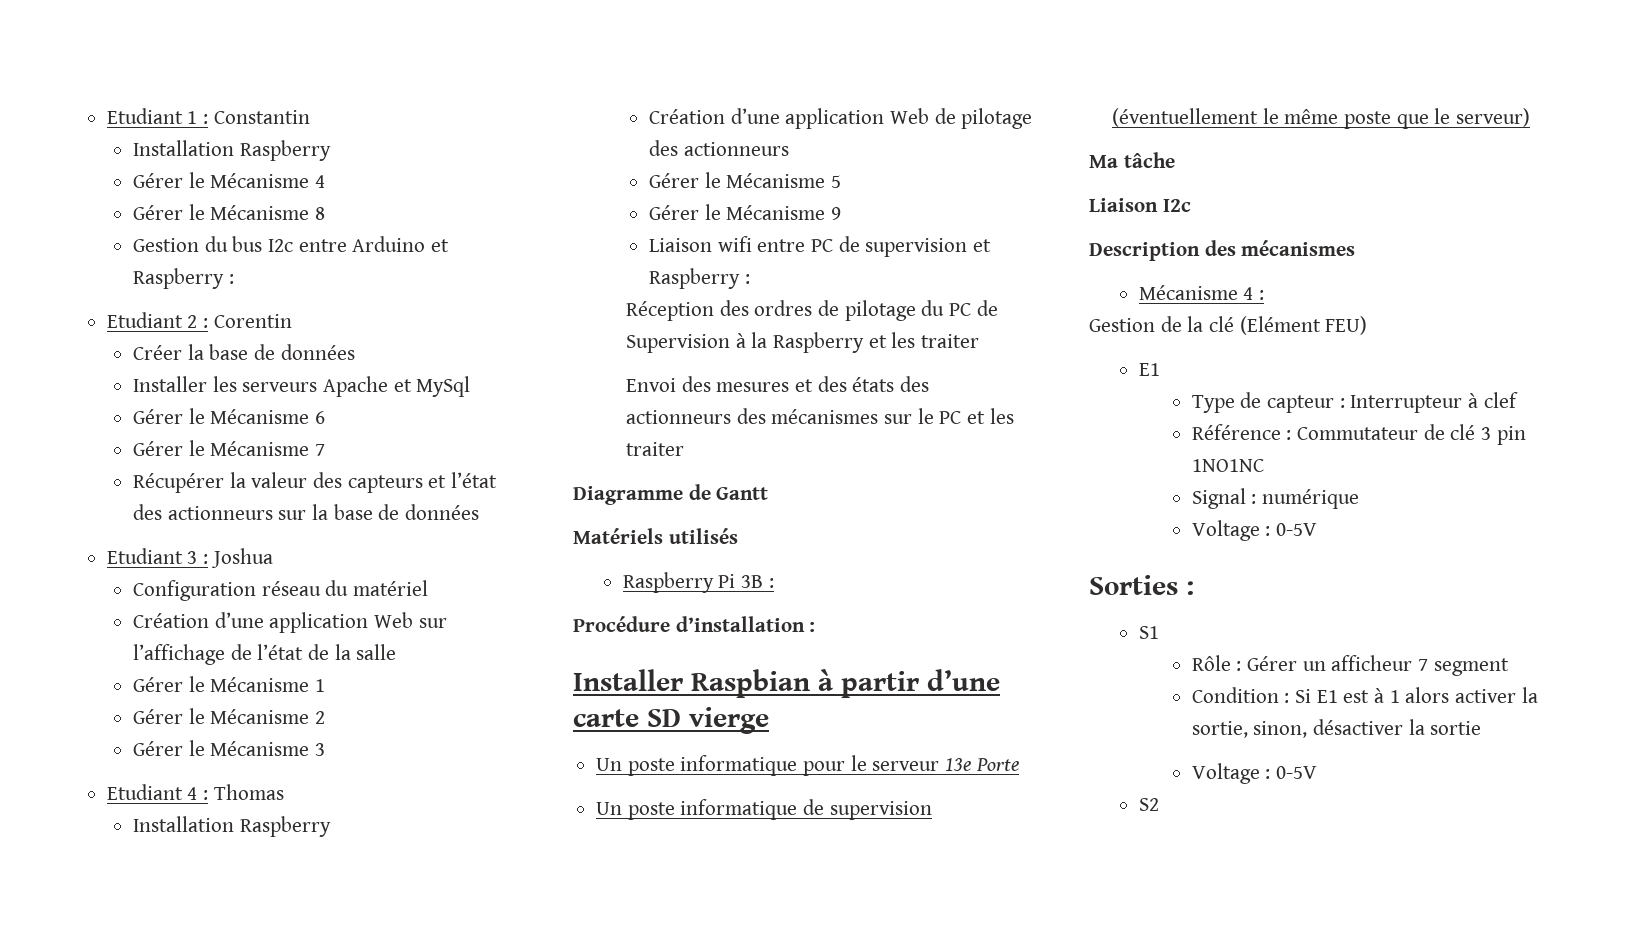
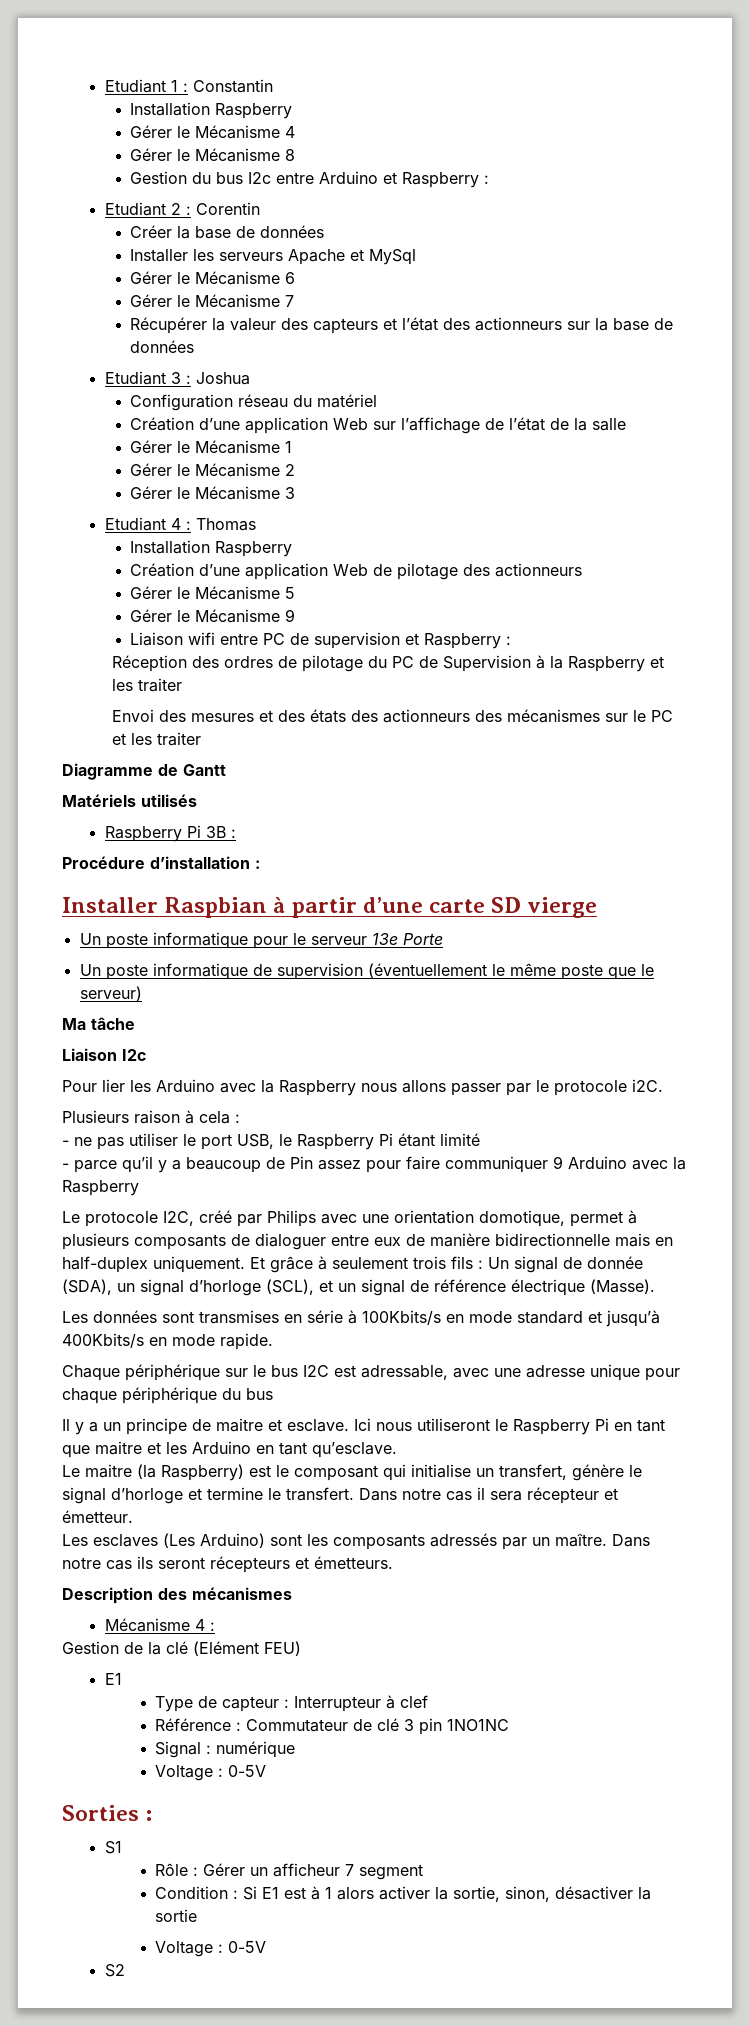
(1191, 205) none -> [62,1079,663,1096] [62,1110,240,1124] [62,1133,480,1150] [62,1156,686,1173] [62,1180,139,1196] [62,1210,637,1227] [62,1233,673,1250] [62,1256,643,1273] [62,1279,655,1296] [62,1310,660,1327] [62,1333,273,1350] [62,1364,680,1381] [62,1387,273,1404] [62,1418,665,1435] [62,1441,397,1458] [62,1464,642,1481] [62,1487,618,1504] [62,1510,133,1523] [62,1533,650,1550] [62,1556,393,1573] // Pour lier les Arduino avec la Raspberry nous allons passer par le protocole i2C. // Plusieurs raison à cela : // - ne pas utiliser le port USB, le Raspberry Pi étant limité // - parce qu’il y a beaucoup de Pin assez pour faire communiquer 9 Arduino avec la Raspberry // Le protocole I2C, créé par Philips avec une orientation domotique, permet à plusieurs composants de dialoguer entre eux de manière bidirectionnelle mais en half-duplex uniquement. Et grâce à seulement trois fils : Un signal de donnée (SDA), un signal d’horloge (SCL), et un signal de référence électrique (Masse). // Les données sont transmises en série à 100Kbits/s en mode standard et jusqu’à 400Kbits/s en mode rapide. // Chaque périphérique sur le bus I2C est adressable, avec une adresse unique pour chaque périphérique du bus // Il y a un principe de maitre et esclave. Ici nous utiliseront le Raspberry Pi en tant que maitre et les Arduino en tant qu’esclave. // Le maitre (la Raspberry) est le composant qui initialise un transfert, génère le signal d’horloge et termine le transfert. Dans notre cas il sera récepteur et émetteur. // Les esclaves (Les Arduino) sont les composants adressés par un maître. Dans notre cas ils seront récepteurs et émetteurs.

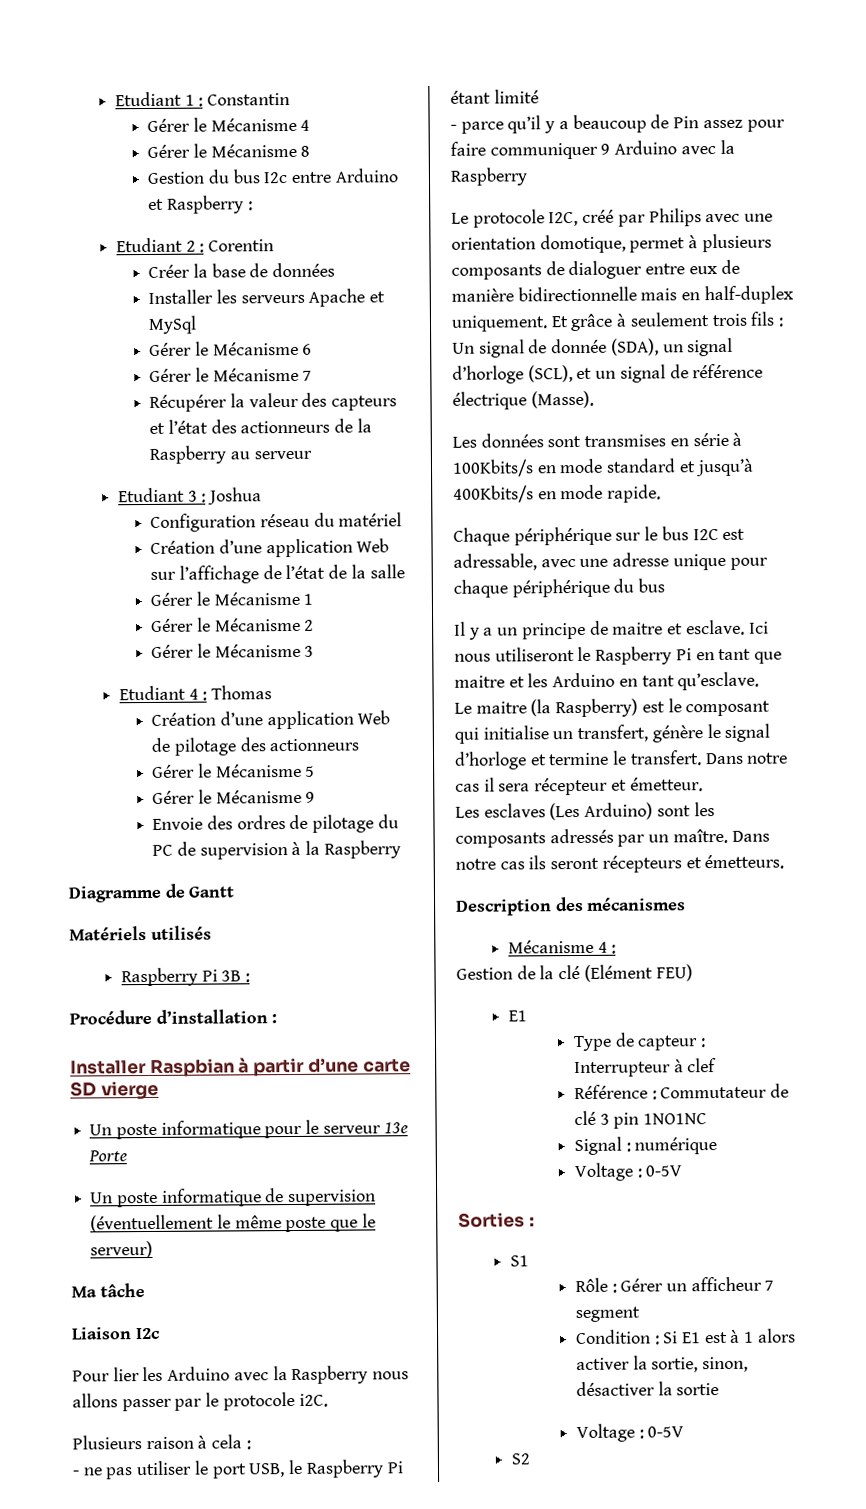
[129,102,292,119] // Installation Raspberry -> (290, 99) none
[566,318,673,331] [129,340,194,353] sur la base de données -> [334,418,372,433] [149,445,312,464] de la Raspberry au serveur
[129,540,292,557] // Installation Raspberry -> (272, 692) none
[129,632,511,649] [112,655,188,672] Liaison wifi entre PC de supervision et Raspberry : // Réception -> [152,817,204,830] Envoie
[443,655,532,672] Supervision -> [199,843,288,860] supervision
[650,656,665,668] [112,678,183,692] [112,709,674,723] [112,732,202,746] et les traiter // Envoi des mesures et des états des actionneurs des mécanismes sur le PC et les traiter -> (401, 849) none

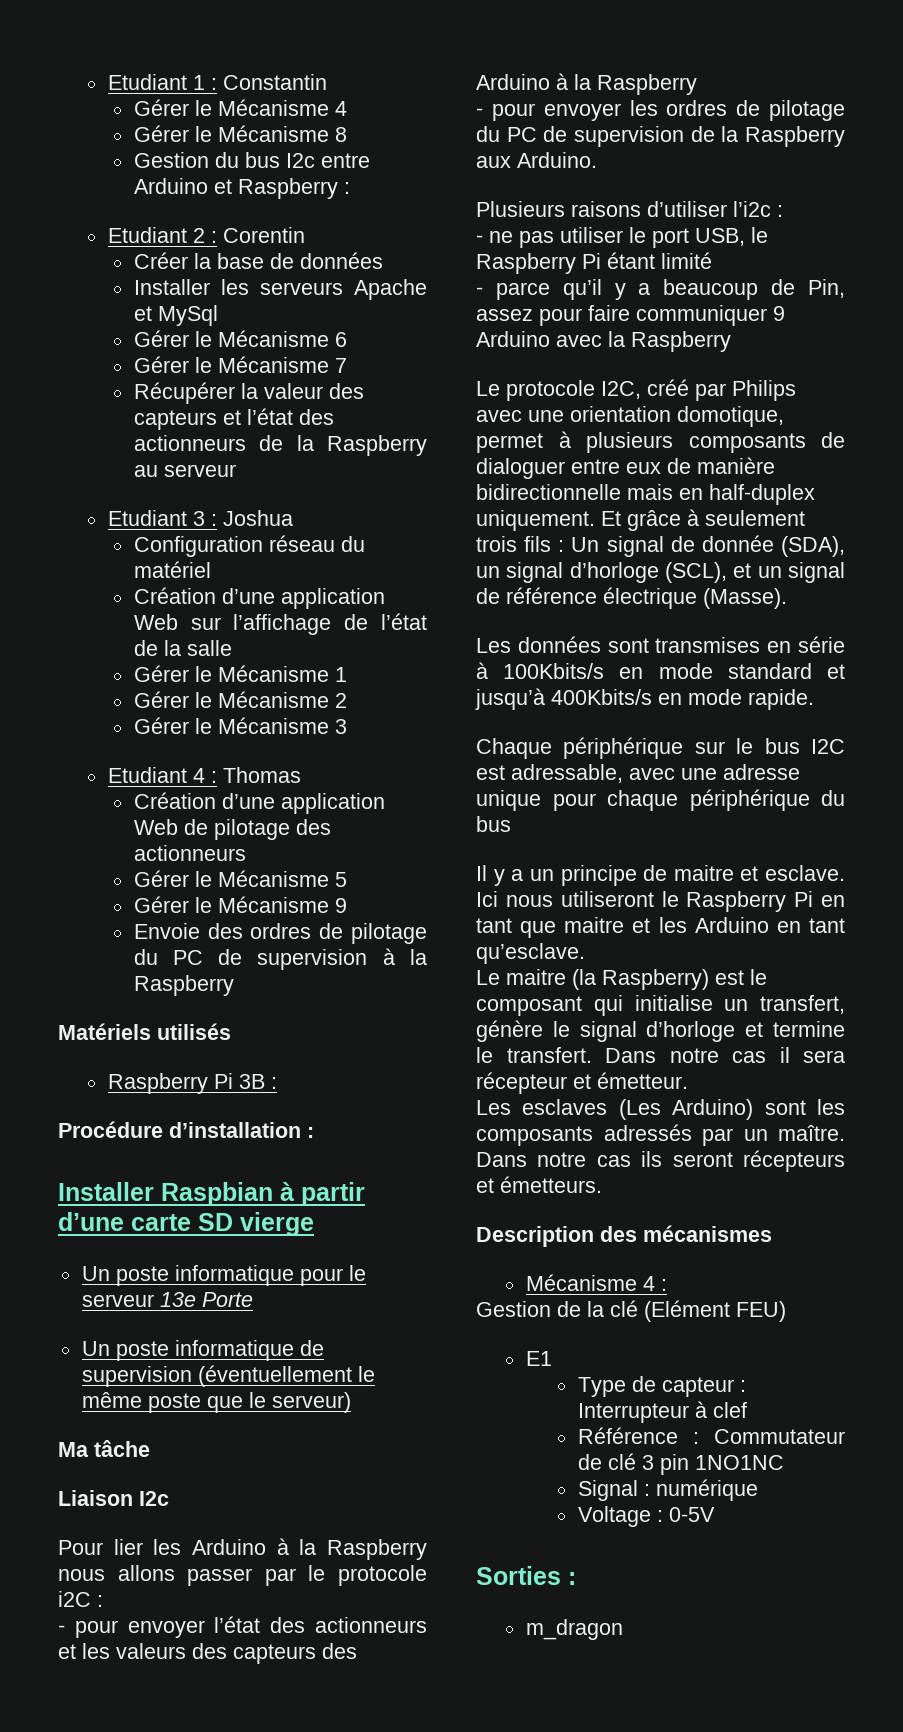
[68,883,235,903] // Diagramme de Gantt -> (234, 985) none
[233,1372,269,1381] avec -> [276,1538,289,1555] à
[298,1393,328,1407] [72,1434,243,1450] i2C. // Plusieurs raison à cela -> [58,1591,103,1607] [58,1616,427,1638] [58,1643,357,1664] [476,73,697,95] [476,100,845,121] [476,126,845,147] [476,152,597,168] [476,201,771,217] i2C : // - pour envoyer l’état des actionneurs et les valeurs des capteurs des Arduino à la Raspberry // - pour envoyer les ordres de pilotage du PC de supervision de la Raspberry aux Arduino. // Plusieurs raisons d’utiliser l’i2c
[673,116,700,129] Pin -> [808,279,845,298] Pin,
[509,1255,529,1267] [574,1276,775,1293] [574,1306,640,1323] [575,1328,796,1345] [575,1355,748,1373] [575,1381,720,1397] [575,1423,685,1443] [510,1453,530,1465] S1 // Rôle : Gérer un afficheur 7 segment // Condition : Si E1 est à 1 alors activer la sortie, sinon, désactiver la sortie // Voltage : 0-5V // S2 -> [525,1619,623,1640] m_dragon

